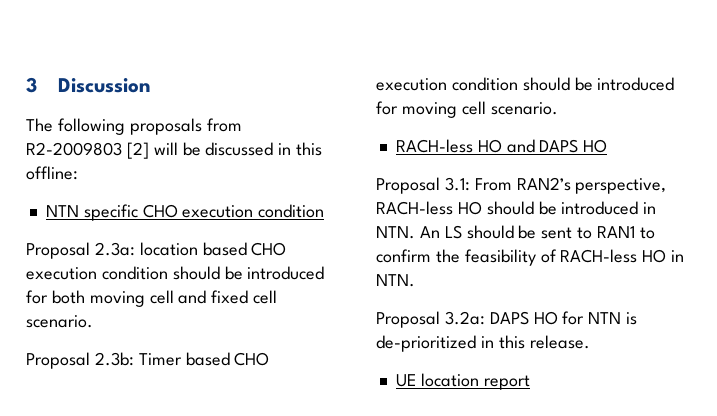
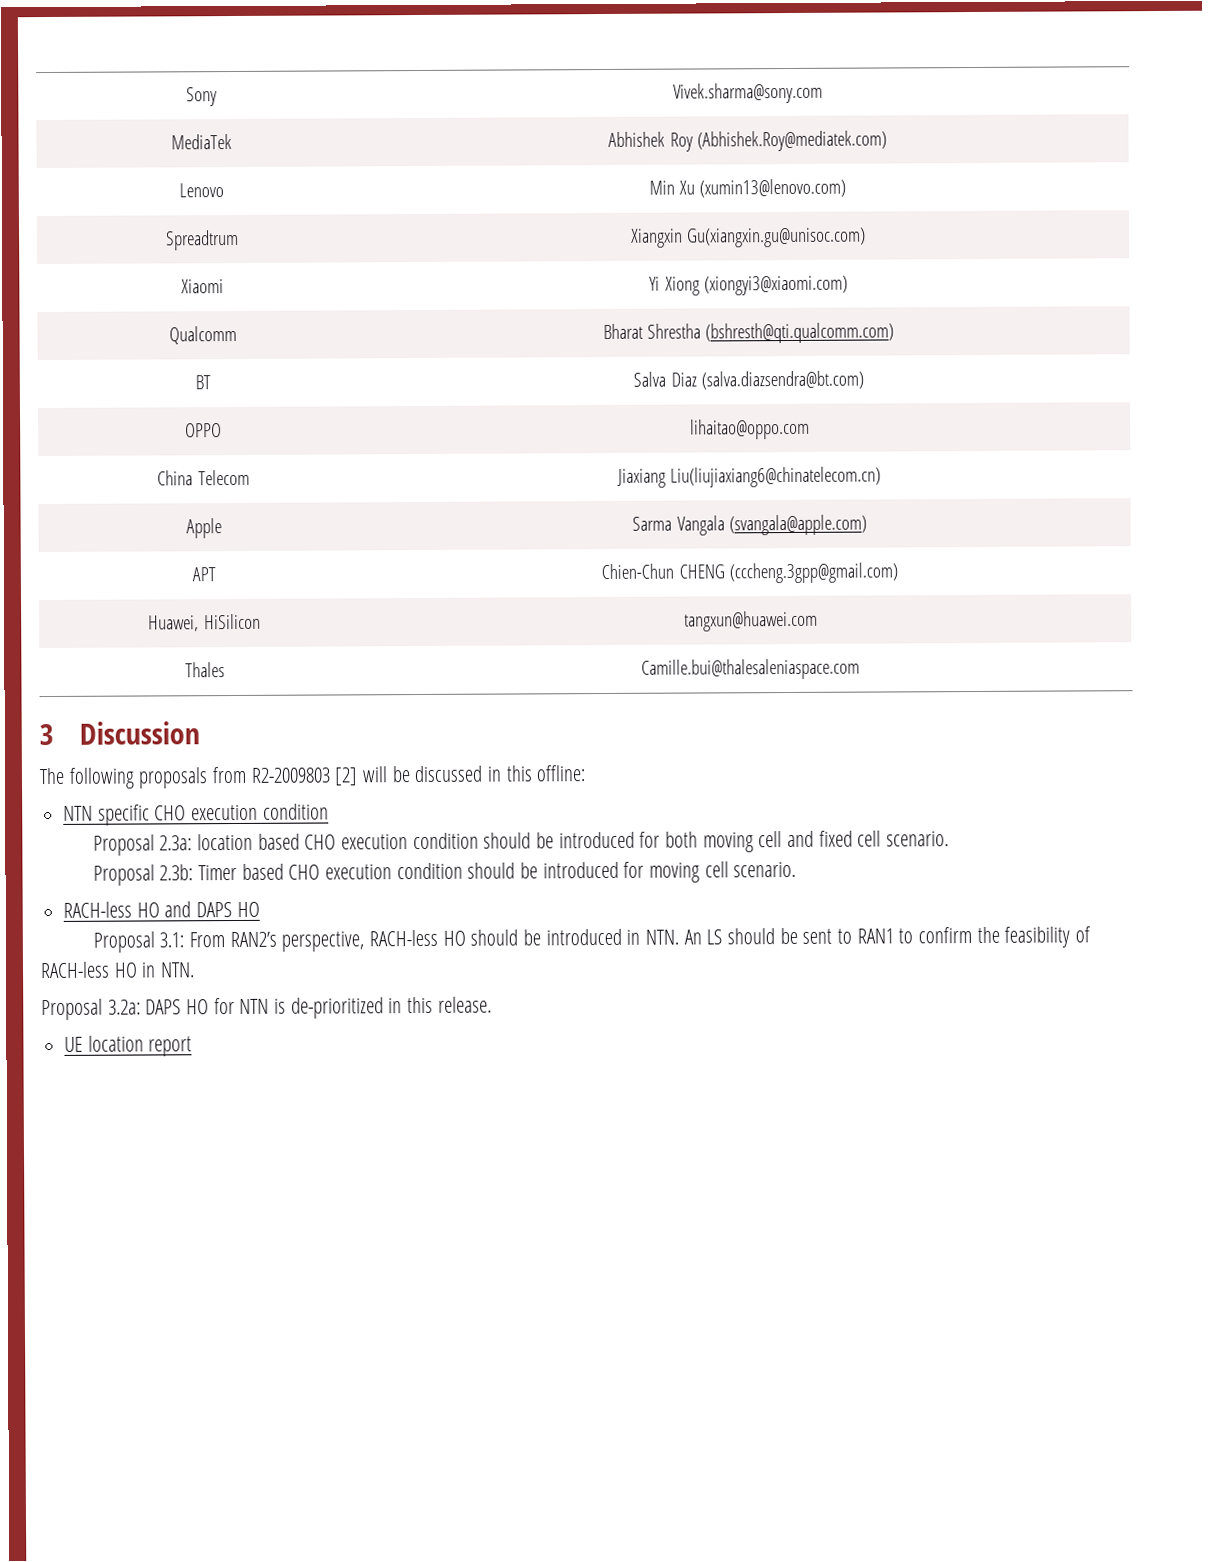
(26, 85) none -> [186,87,217,107] [672,82,823,104] [171,134,233,150] [608,130,887,152] [179,183,224,198] [648,178,847,198] [166,229,239,251] [630,227,867,248] [181,279,224,294] [649,275,848,296] [168,325,237,345] [602,322,895,344] [194,375,211,390] [633,370,864,390] [185,423,222,438] [689,418,810,440] [157,469,250,486] [616,466,882,488] [185,518,222,539] [632,514,867,536] [191,567,216,582] [601,562,898,584] [148,613,261,632] [683,610,818,632] [184,662,225,678] [641,658,860,680] Sony | Vivek.sharma@sony.com // MediaTek | Abhishek Roy (Abhishek.Roy@mediatek.com) // Lenovo | Min Xu (xumin13@lenovo.com) // Spreadtrum | Xiangxin Gu(xiangxin.gu@unisoc.com) // Xiaomi | Yi Xiong (xiongyi3@xiaomi.com) // Qualcomm | Bharat Shrestha (bshresth@qti.qualcomm.com) // BT | Salva Diaz (salva.diazsendra@bt.com) // OPPO | lihaitao@oppo.com // China Telecom | Jiaxiang Liu(liujiaxiang6@chinatelecom.cn) // Apple | Sarma Vangala (svangala@apple.com) // APT | Chien-Chun CHENG (cccheng.3gpp@gmail.com) // Huawei, HiSilicon | tangxun@huawei.com // Thales | Camille.bui@thalesaleniaspace.com //

